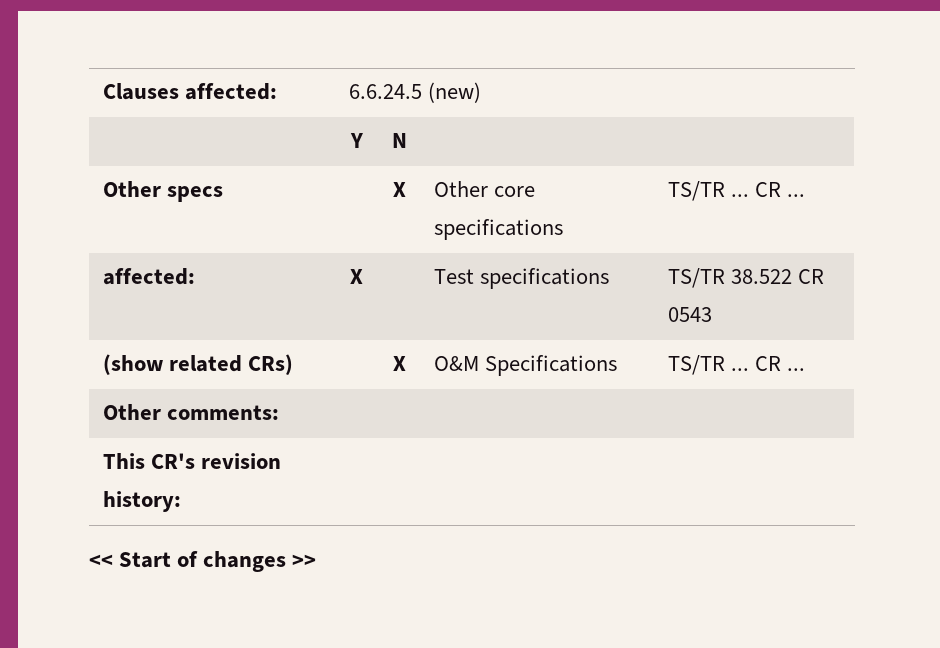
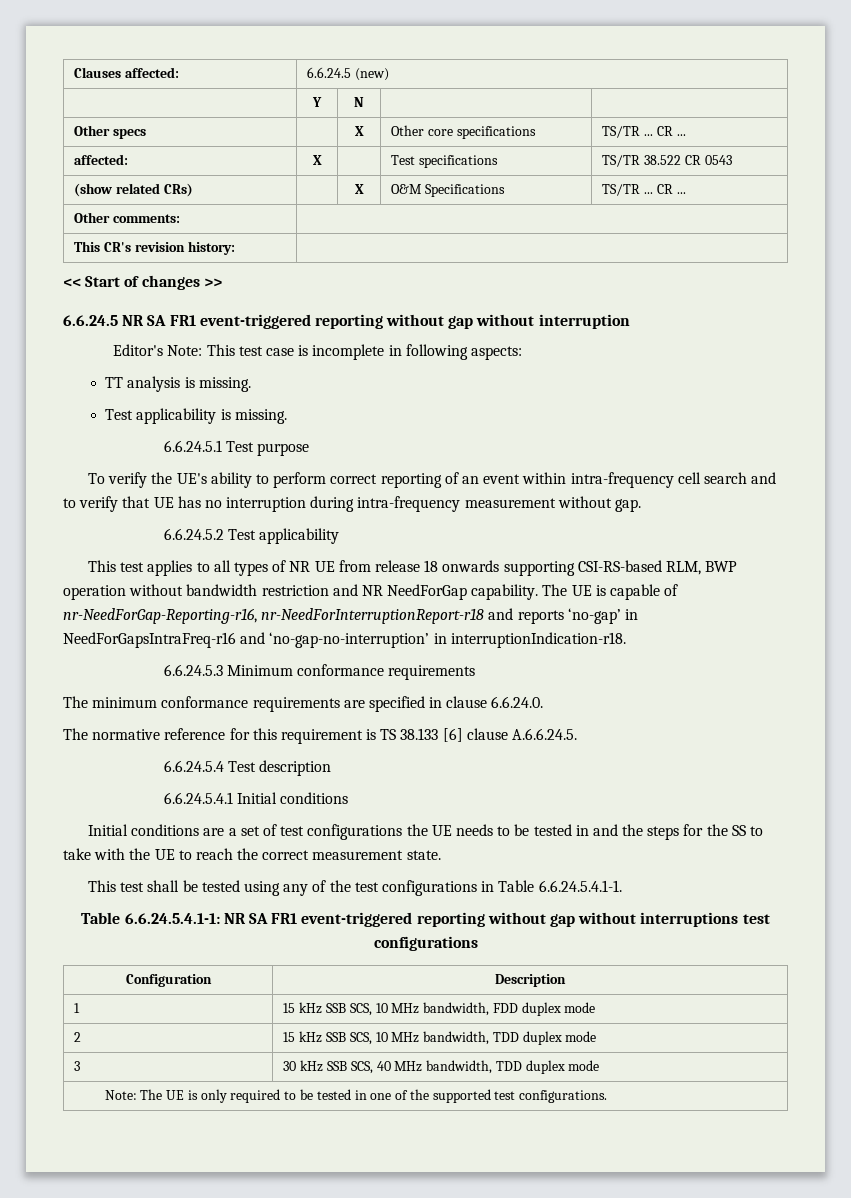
(317, 560) none -> [63,314,630,329] [113,344,522,360] [105,376,251,392] [105,408,287,424] [163,440,309,456] [88,472,777,488] [63,496,642,512] [163,528,339,544] [88,560,738,576] [63,584,679,600] [63,608,638,624] [63,632,626,648] [163,664,476,680] [63,696,544,712] [63,728,578,744] [163,760,331,776] [163,792,348,804] [88,824,763,840] [63,848,441,860] [88,880,622,896] [81,912,770,927] [373,936,478,951] [125,974,212,987] [495,974,566,987] [74,1003,81,1013] [283,1002,596,1016] [74,1032,82,1042] [283,1031,597,1045] [74,1061,81,1071] [283,1060,600,1074] [104,1089,608,1103] // 6.6.24.5 NR SA FR1 event-triggered reporting without gap without interruption // Editor's Note: This test case is incomplete in following aspects: // TT analysis is missing. // Test applicability is missing. // 6.6.24.5.1 Test purpose // To verify the UE's ability to perform correct reporting of an event within intra-frequency cell search and to verify that UE has no interruption during intra-frequency measurement without gap. // 6.6.24.5.2 Test applicability // This test applies to all types of NR UE from release 18 onwards supporting CSI-RS-based RLM, BWP operation without bandwidth restriction and NR NeedForGap capability. The UE is capable of nr-NeedForGap-Reporting-r16, nr-NeedForInterruptionReport-r18 and reports ‘no-gap’ in NeedForGapsIntraFreq-r16 and ‘no-gap-no-interruption’ in interruptionIndication-r18. // 6.6.24.5.3 Minimum conformance requirements // The minimum conformance requirements are specified in clause 6.6.24.0. // The normative reference for this requirement is TS 38.133 [6] clause A.6.6.24.5. // 6.6.24.5.4 Test description // 6.6.24.5.4.1 Initial conditions // Initial conditions are a set of test configurations the UE needs to be tested in and the steps for the SS to take with the UE to reach the correct measurement state. // This test shall be tested using any of the test configurations in Table 6.6.24.5.4.1-1. // Table 6.6.24.5.4.1-1: NR SA FR1 event-triggered reporting without gap without interruptions test configurations // Configuration | Description // 1 | 15 kHz SSB SCS, 10 MHz bandwidth, FDD duplex mode // 2 | 15 kHz SSB SCS, 10 MHz bandwidth, TDD duplex mode // 3 | 30 kHz SSB SCS, 40 MHz bandwidth, TDD duplex mode // Note: The UE is only required to be tested in one of the supported test configurations.

